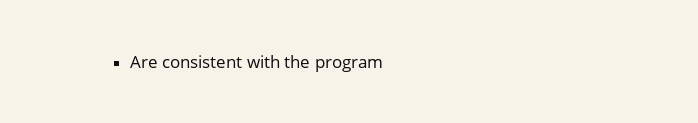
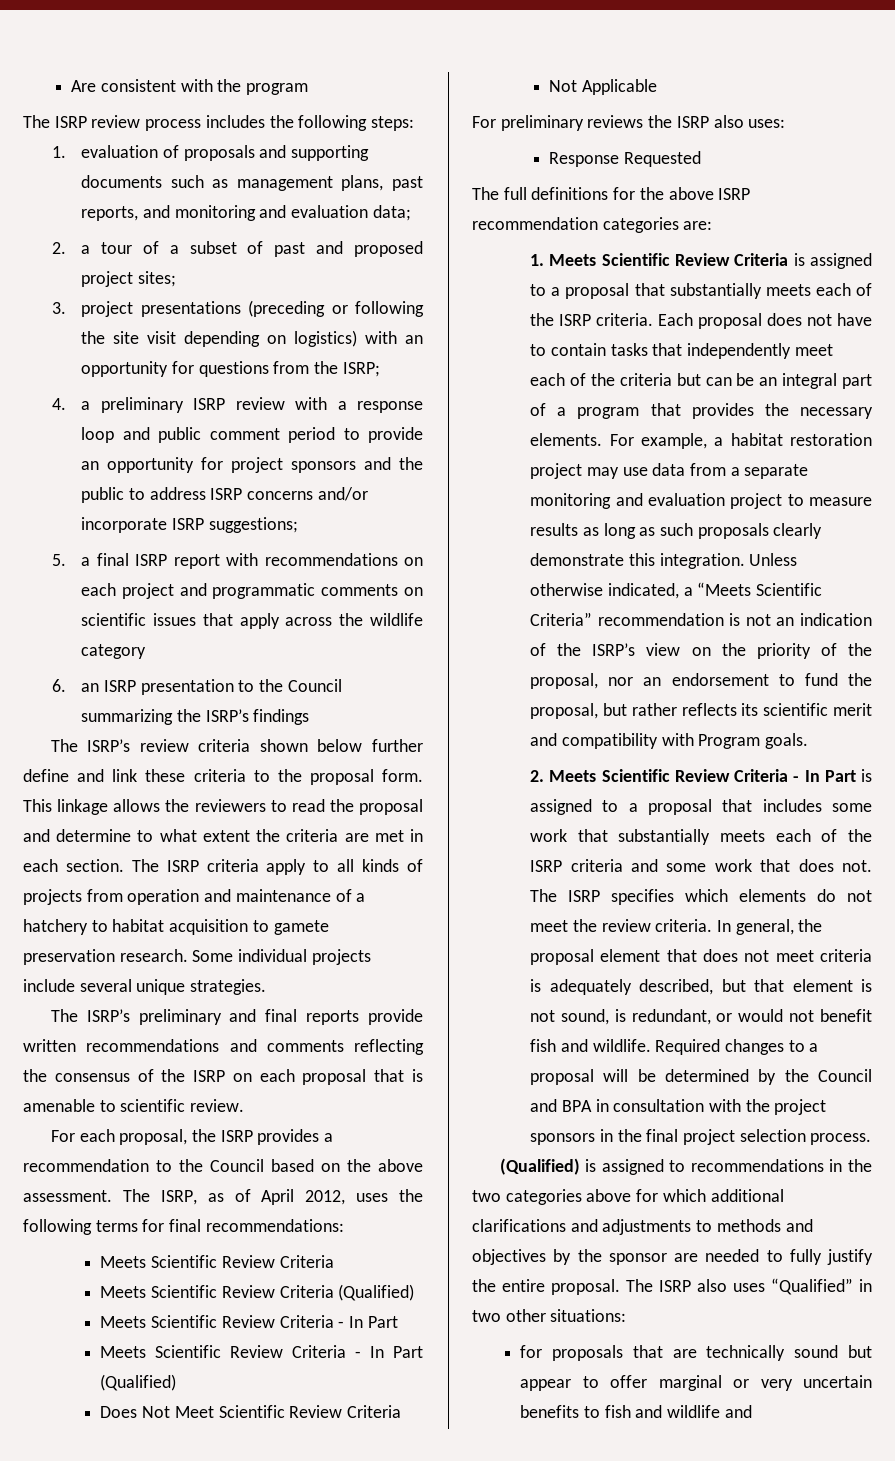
(384, 65) none -> [23,115,415,131] [52,145,370,161] [81,175,423,191] [81,205,411,221] [52,241,423,257] [81,271,176,287] [52,300,424,317] [81,330,423,347] [81,361,380,377] [52,397,423,413] [81,427,423,443] [81,457,423,473] [81,487,368,503] [81,517,298,533] [52,553,424,569] [81,583,423,599] [81,613,424,629] [81,644,147,659] [52,679,342,695] [81,709,310,725] [50,739,423,752] [23,769,423,785] [23,799,423,815] [23,829,424,842] [23,859,424,875] [23,889,366,905] [23,919,329,935] [23,949,371,965] [23,979,267,995] [50,1009,423,1025] [23,1039,424,1055] [23,1069,423,1085] [23,1099,245,1112] [50,1129,334,1145] [23,1159,423,1172] [23,1189,423,1205] [23,1219,344,1235] [100,1255,334,1268] [100,1284,415,1301] [100,1315,398,1328] [100,1345,424,1358] [100,1374,177,1391] [100,1405,402,1418] [549,79,658,95] [472,115,786,131] [549,151,702,167] [472,187,751,200] [472,217,713,233] [530,253,872,269] [530,283,872,299] [530,313,872,329] [530,343,833,359] [530,373,872,389] [530,403,873,419] [530,433,872,449] [530,463,809,479] [530,493,872,509] [530,523,823,539] [530,553,798,569] [530,582,823,599] [530,612,872,626] [530,643,872,659] [530,673,872,689] [530,703,872,719] [530,733,809,749] [530,769,872,782] [530,799,872,815] [530,829,872,845] [530,859,872,872] [530,889,872,905] [530,919,823,935] [530,949,872,965] [530,979,872,995] [530,1009,873,1025] [530,1039,819,1055] [530,1069,872,1085] [530,1099,827,1115] [530,1129,872,1145] [499,1158,872,1175] [472,1189,784,1205] [472,1219,813,1235] [472,1249,873,1265] [472,1278,872,1295] [472,1309,627,1322] [520,1345,872,1361] [520,1375,872,1391] [520,1405,752,1418] // The ISRP review process includes the following steps: // 1. evaluation of proposals and supporting documents such as management plans, past reports, and monitoring and evaluation data; // 2. a tour of a subset of past and proposed project sites; // 3. project presentations (preceding or following the site visit depending on logistics) with an opportunity for questions from the ISRP; // 4. a preliminary ISRP review with a response loop and public comment period to provide an opportunity for project sponsors and the public to address ISRP concerns and/or incorporate ISRP suggestions; // 5. a final ISRP report with recommendations on each project and programmatic comments on scientific issues that apply across the wildlife category // 6. an ISRP presentation to the Council summarizing the ISRP’s findings // The ISRP’s review criteria shown below further define and link these criteria to the proposal form. This linkage allows the reviewers to read the proposal and determine to what extent the criteria are met in each section. The ISRP criteria apply to all kinds of projects from operation and maintenance of a hatchery to habitat acquisition to gamete preservation research. Some individual projects include several unique strategies. // The ISRP’s preliminary and final reports provide written recommendations and comments reflecting the consensus of the ISRP on each proposal that is amenable to scientific review. // For each proposal, the ISRP provides a recommendation to the Council based on the above assessment. The ISRP, as of April 2012, uses the following terms for final recommendations: // Meets Scientific Review Criteria // Meets Scientific Review Criteria (Qualified) // Meets Scientific Review Criteria - In Part // Meets Scientific Review Criteria - In Part (Qualified) // Does Not Meet Scientific Review Criteria // Not Applicable // For preliminary reviews the ISRP also uses: // Response Requested // The full definitions for the above ISRP recommendation categories are: // 1. Meets Scientific Review Criteria is assigned to a proposal that substantially meets each of the ISRP criteria. Each proposal does not have to contain tasks that independently meet each of the criteria but can be an integral part of a program that provides the necessary elements. For example, a habitat restoration project may use data from a separate monitoring and evaluation project to measure results as long as such proposals clearly demonstrate this integration. Unless otherwise indicated, a “Meets Scientific Criteria” recommendation is not an indication of the ISRP’s view on the priority of the proposal, nor an endorsement to fund the proposal, but rather reflects its scientific merit and compatibility with Program goals. // 2. Meets Scientific Review Criteria - In Part is assigned to a proposal that includes some work that substantially meets each of the ISRP criteria and some work that does not. The ISRP specifies which elements do not meet the review criteria. In general, the proposal element that does not meet criteria is adequately described, but that element is not sound, is redundant, or would not benefit fish and wildlife. Required changes to a proposal will be determined by the Council and BPA in consultation with the project sponsors in the final project selection process. // (Qualified) is assigned to recommendations in the two categories above for which additional clarifications and adjustments to methods and objectives by the sponsor are needed to fully justify the entire proposal. The ISRP also uses “Qualified” in two other situations: // for proposals that are technically sound but appear to offer marginal or very uncertain benefits to fish and wildlife and

